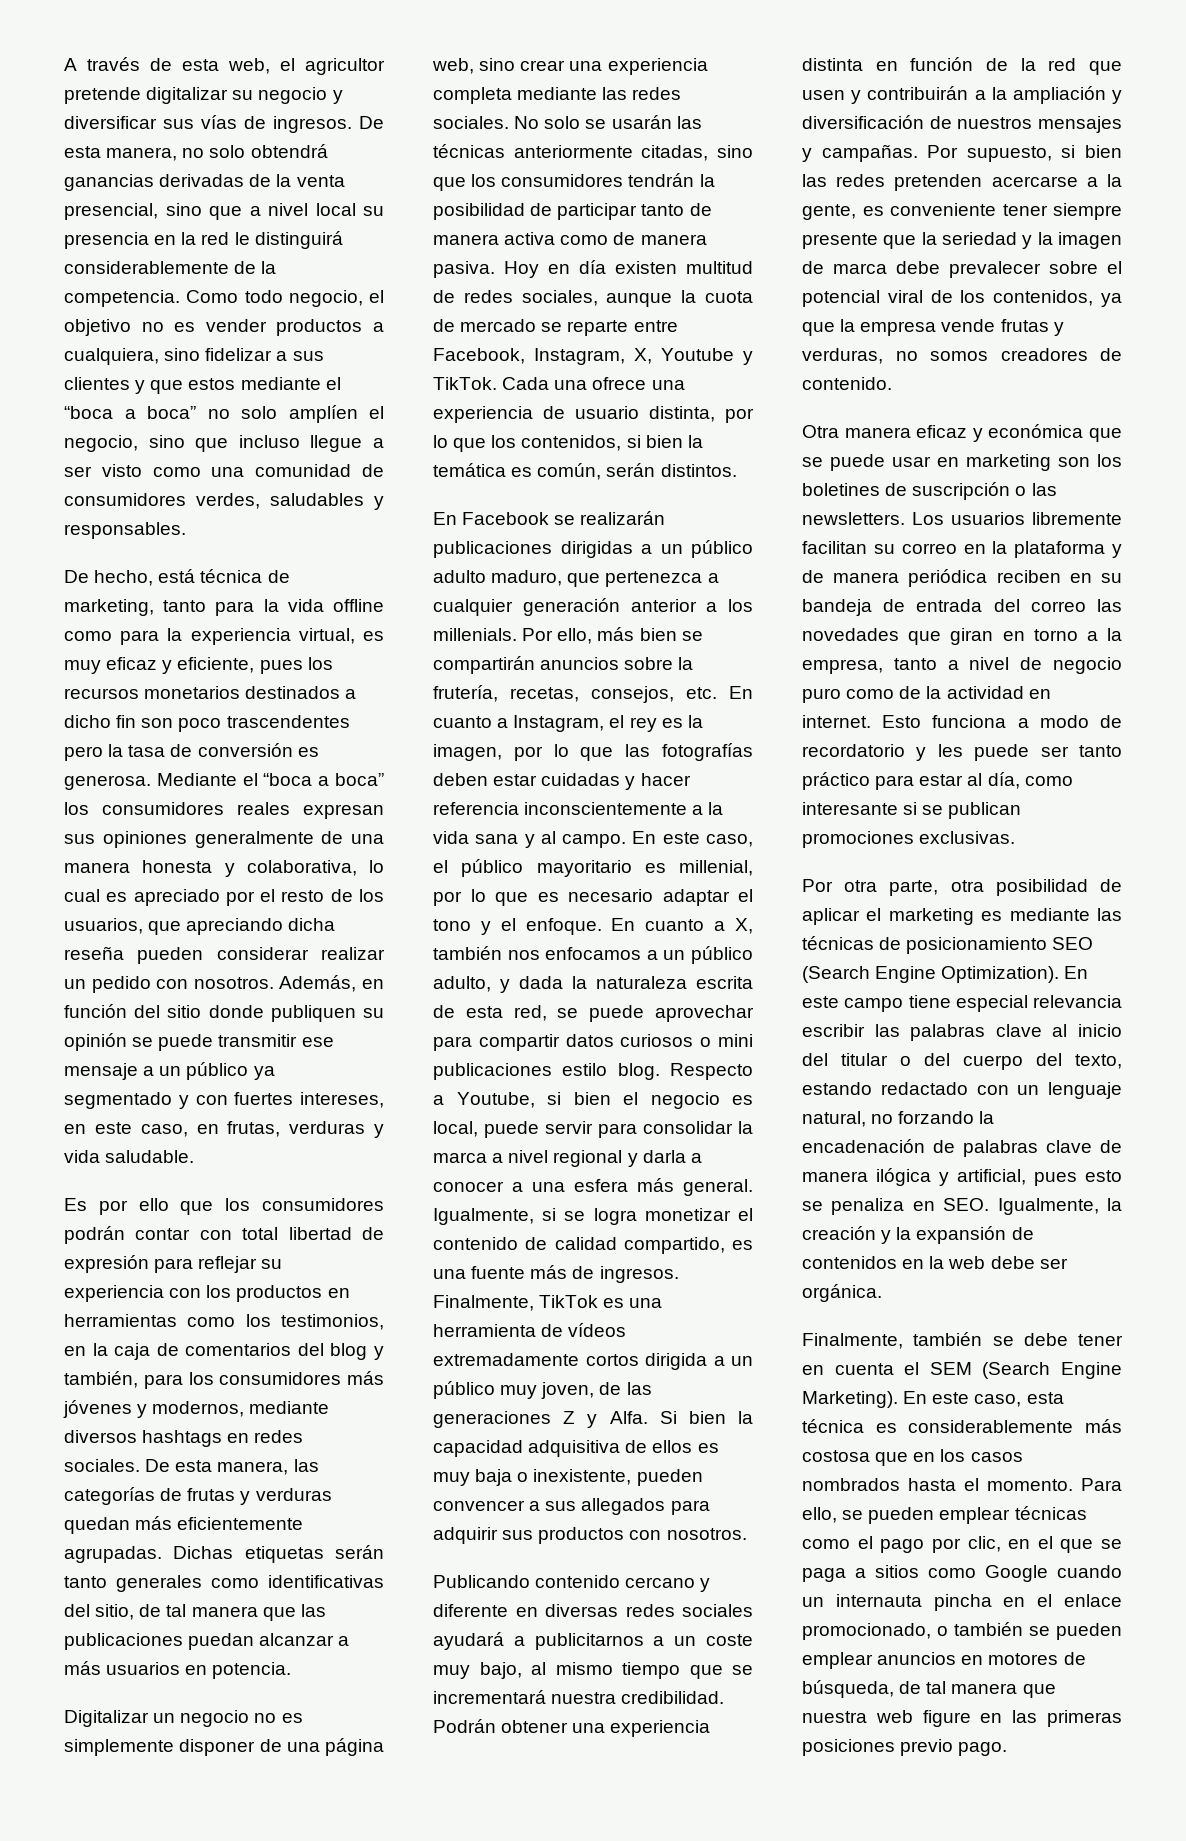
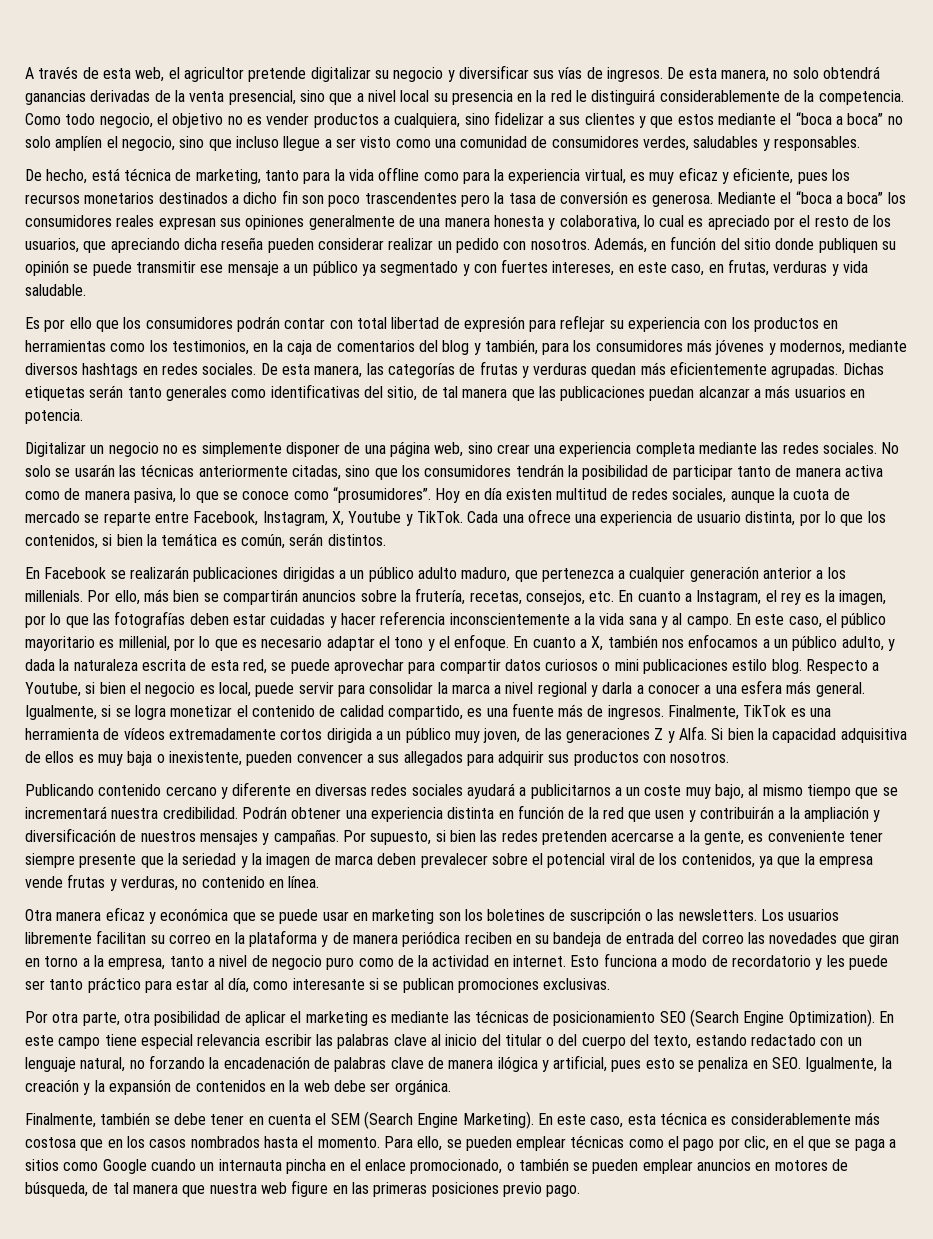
[433,261,495,278] pasiva. -> [133,487,431,503] pasiva, lo que se conoce como “prosumidores”.
[896,261,940,274] debe -> [377,853,417,865] deben
[930,348,1122,361] [802,377,892,390] somos creadores de contenido. -> [201,876,320,888] contenido en línea.

